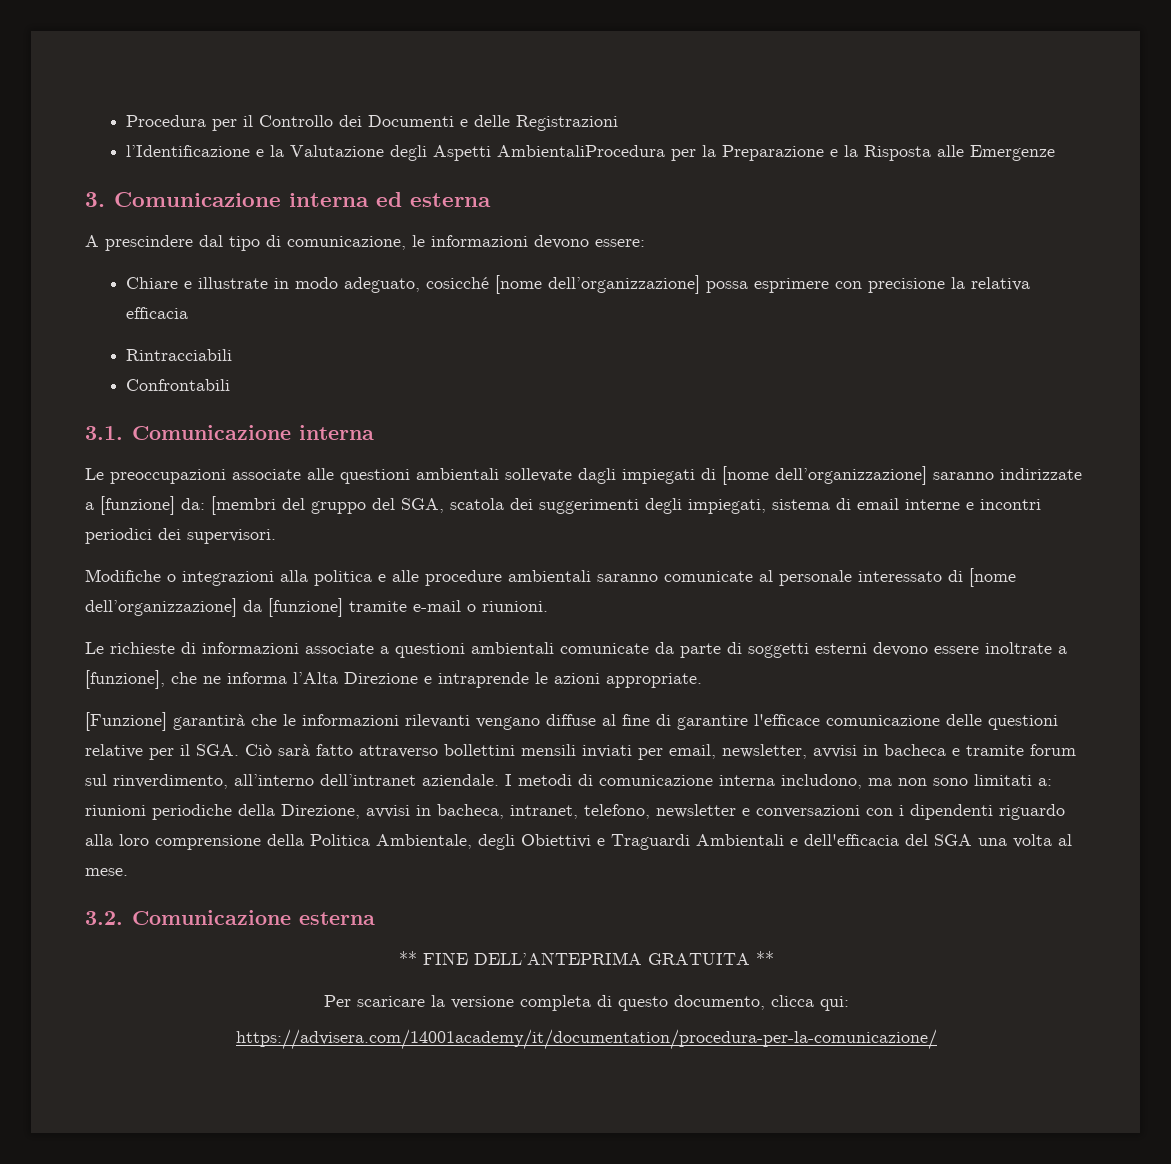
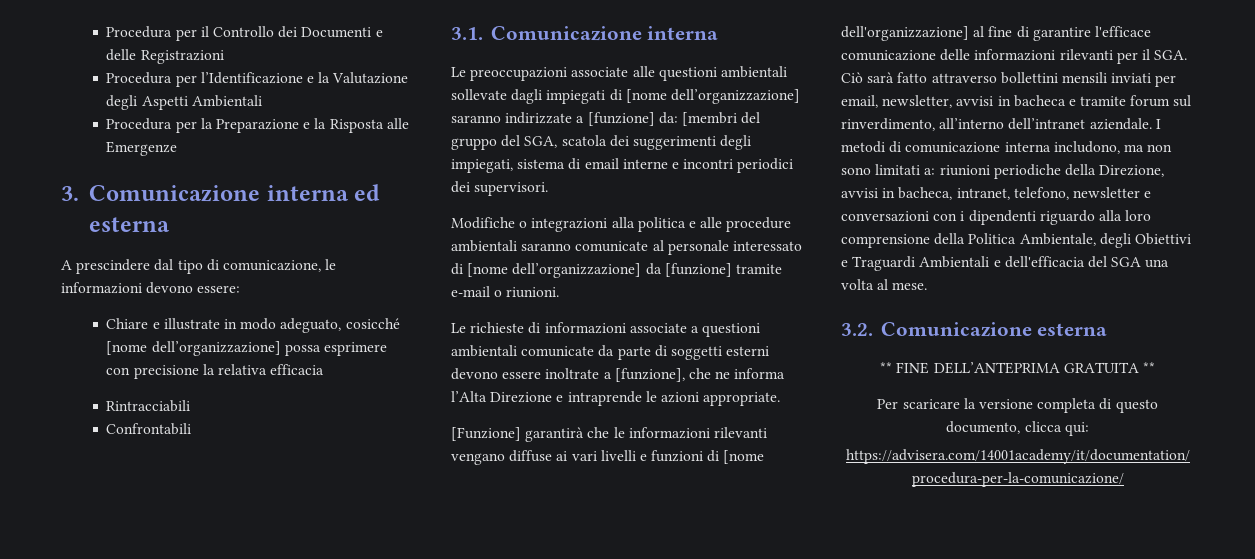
(619, 123) none -> [106,72,197,87] Procedura per
[497,145,666,157] AmbientaliProcedura -> [191,95,262,107] [106,118,173,130] Ambientali // Procedura
(596, 720) none -> [556,450,765,464] [841,26,969,41] ai vari livelli e funzioni di [nome dell'organizzazione]
[988,715,1058,730] [85,744,143,758] questioni relative -> [974,49,1113,61] informazioni rilevanti

